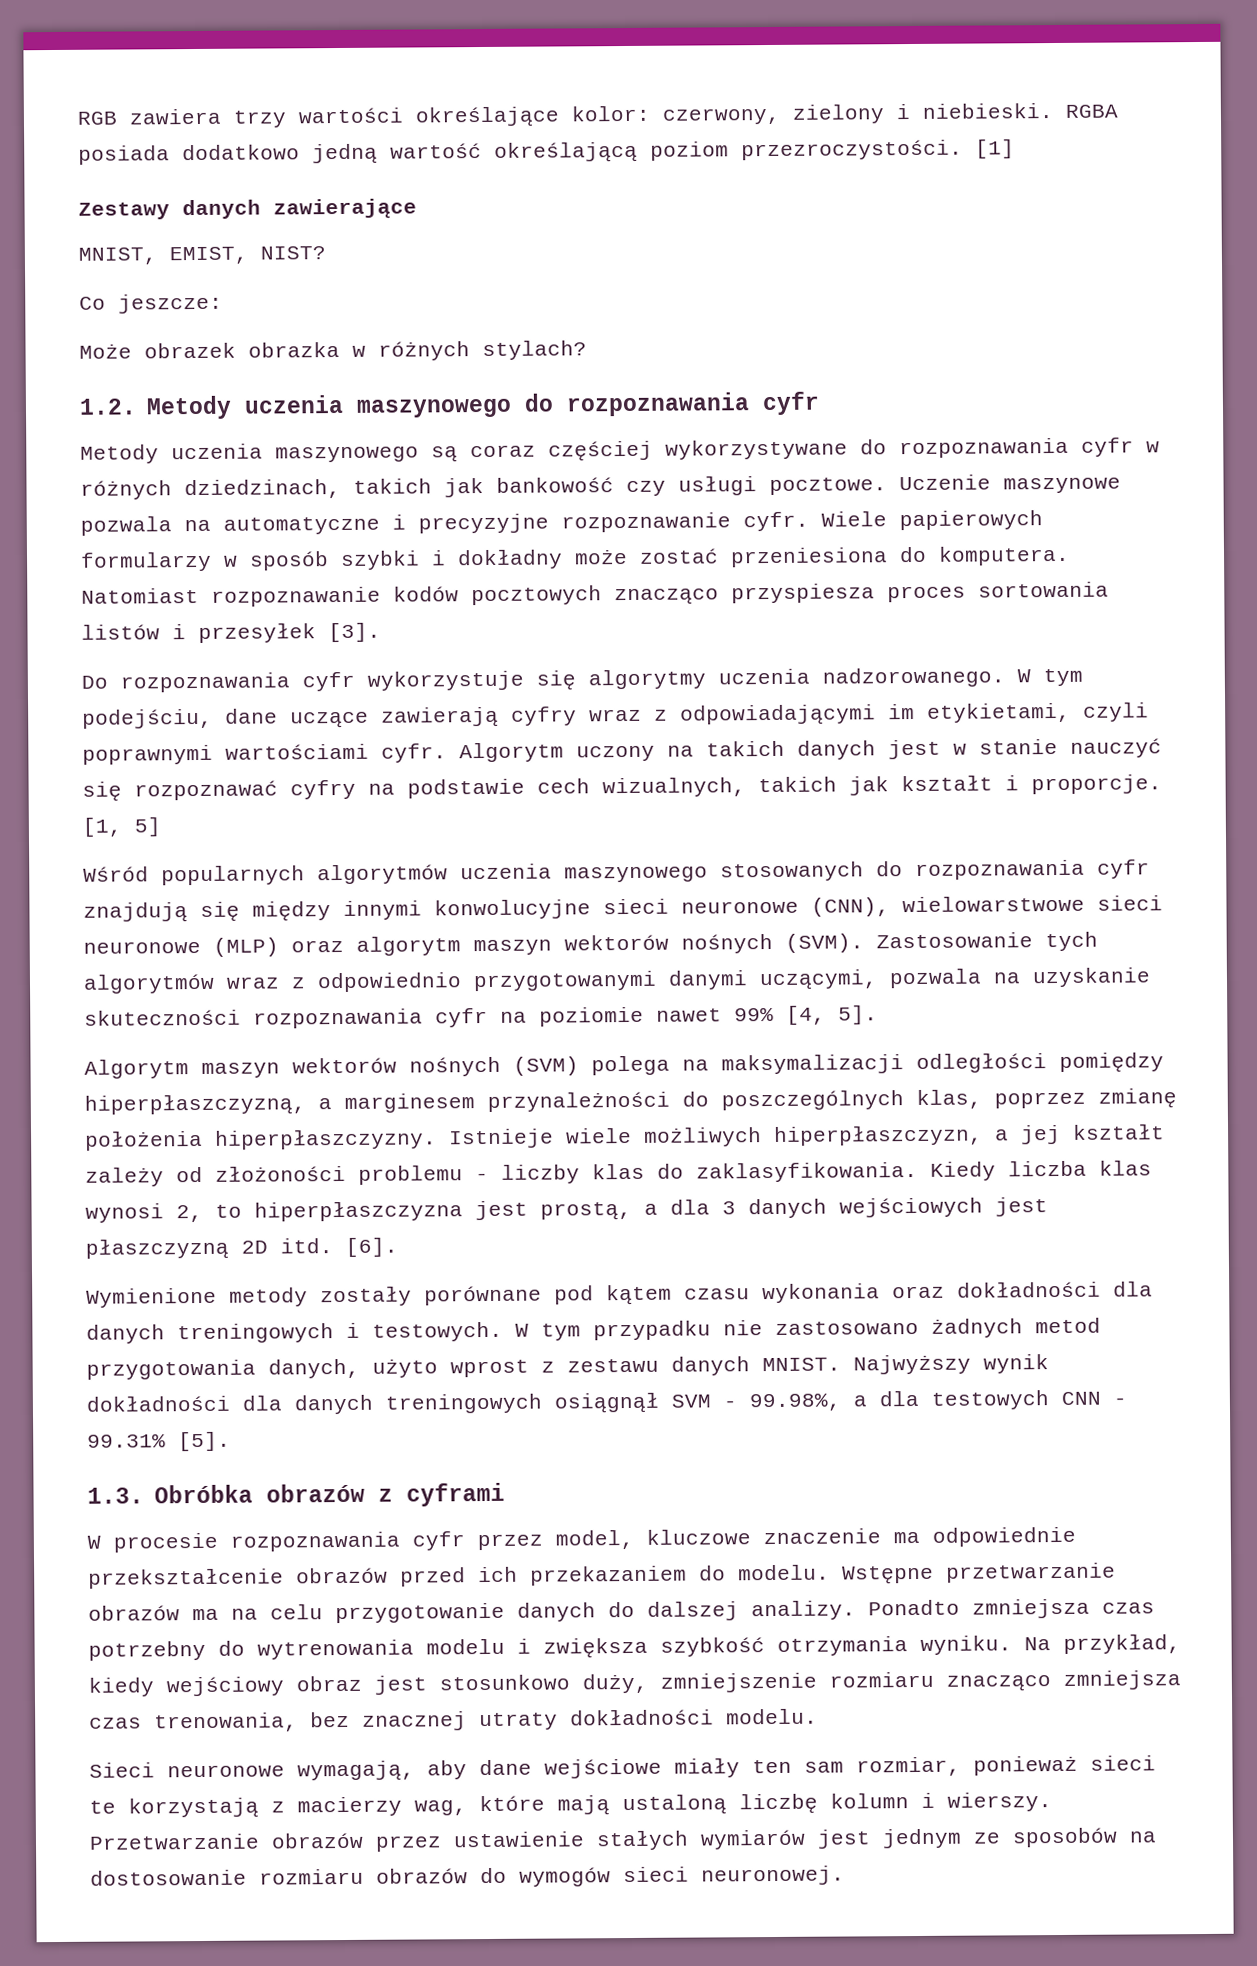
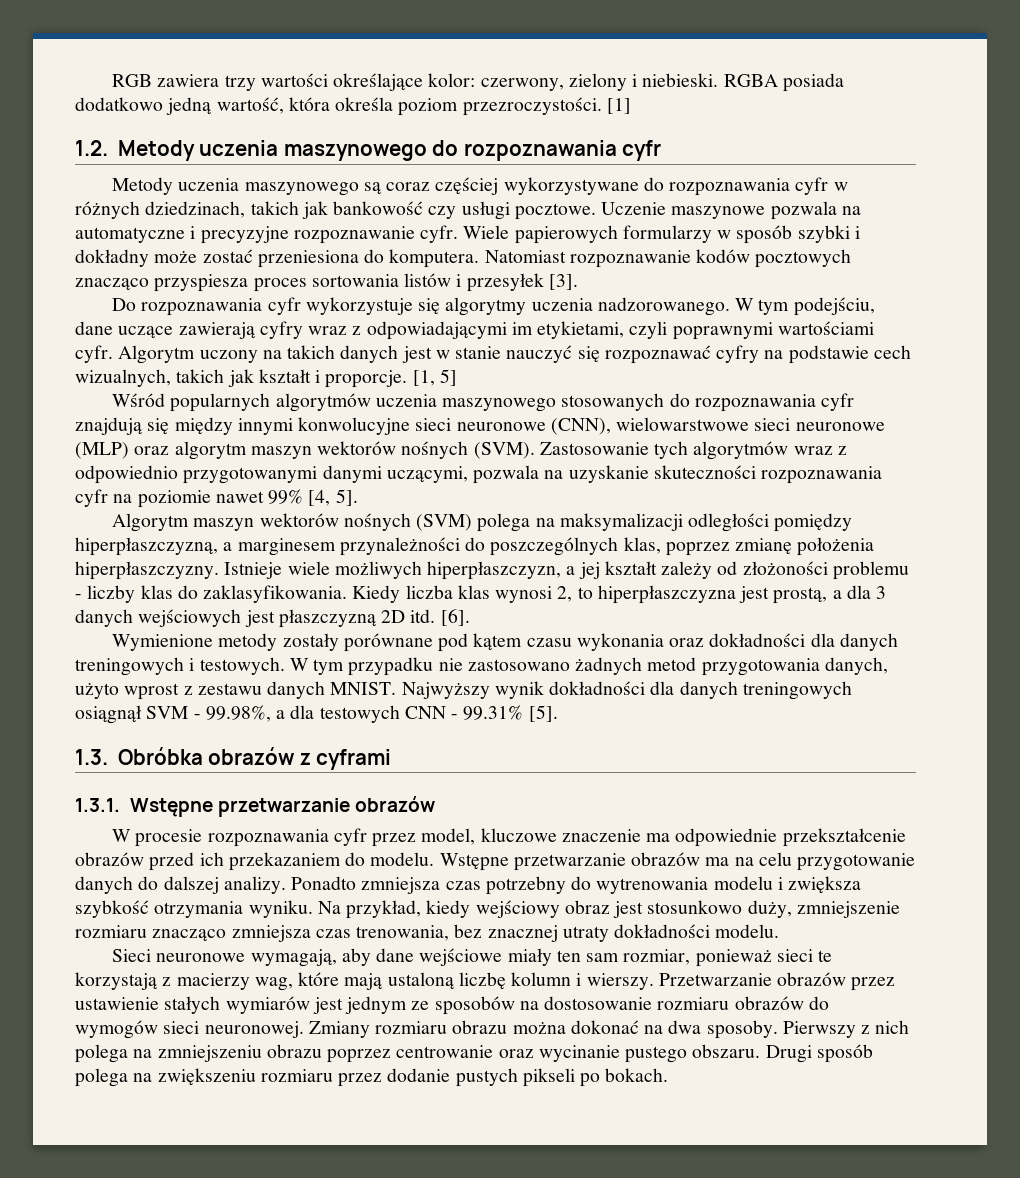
[390,141,638,163] wartość określającą -> [216,97,394,114] wartość, która określa
[78,198,417,220] [78,246,326,265] [79,293,223,314] [79,340,587,361] // Zestawy danych zawierające // MNIST, EMIST, NIST? // Co jeszcze: // Może obrazek obrazka w różnych stylach? -> (631, 106) none
(505, 1494) none -> [75,796,436,817] // 1.3.1. Wstępne przetwarzanie obrazów
(845, 1875) none -> [308,1020,910,1039] [75,1044,873,1063] [75,1068,669,1087] Zmiany rozmiaru obrazu można dokonać na dwa sposoby. Pierwszy z nich polega na zmniejszeniu obrazu poprzez centrowanie oraz wycinanie pustego obszaru. Drugi sposób polega na zwiększeniu rozmiaru przez dodanie pustych pikseli po bokach.

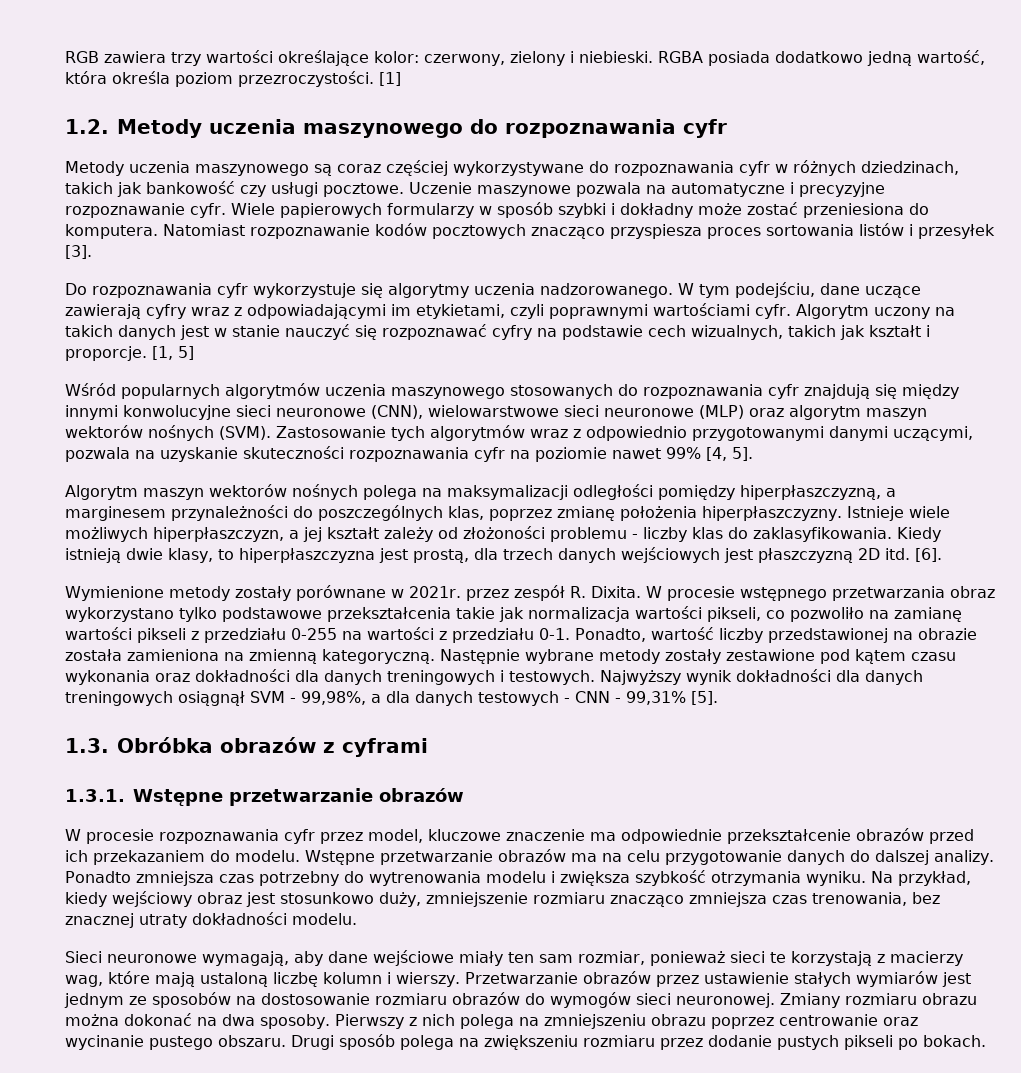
[416,514,473,531] (SVM) -> (358, 492) none
[405,585,573,603] liczba klas wynosi 2, -> [65,548,213,563] istnieją dwie klasy,
[832,585,887,599] a dla 3 -> [474,548,553,560] dla trzech
(433, 642) none -> [391,585,995,601] [65,606,962,622] [65,627,977,643] [65,649,815,664] w 2021r. przez zespół R. Dixita. W procesie wstępnego przetwarzania obraz wykorzystano tylko podstawowe przekształcenia takie jak normalizacja wartości pikseli, co pozwoliło na zamianę wartości pikseli z przedziału 0-255 na wartości z przedziału 0-1. Ponadto, wartość liczby przedstawionej na obrazie została zamieniona na zmienną kategoryczną. Następnie wybrane metody zostały zestawione
[289,657,888,676] [75,681,397,700] W tym przypadku nie zastosowano żadnych metod przygotowania danych, użyto wprost z zestawu danych MNIST. -> (595, 677) none
[205,705,400,723] 99.98%, a dla testowych -> [301,691,570,706] 99,98%, a dla danych testowych -
[463,705,524,720] 99.31% -> [626,691,686,705] 99,31%

